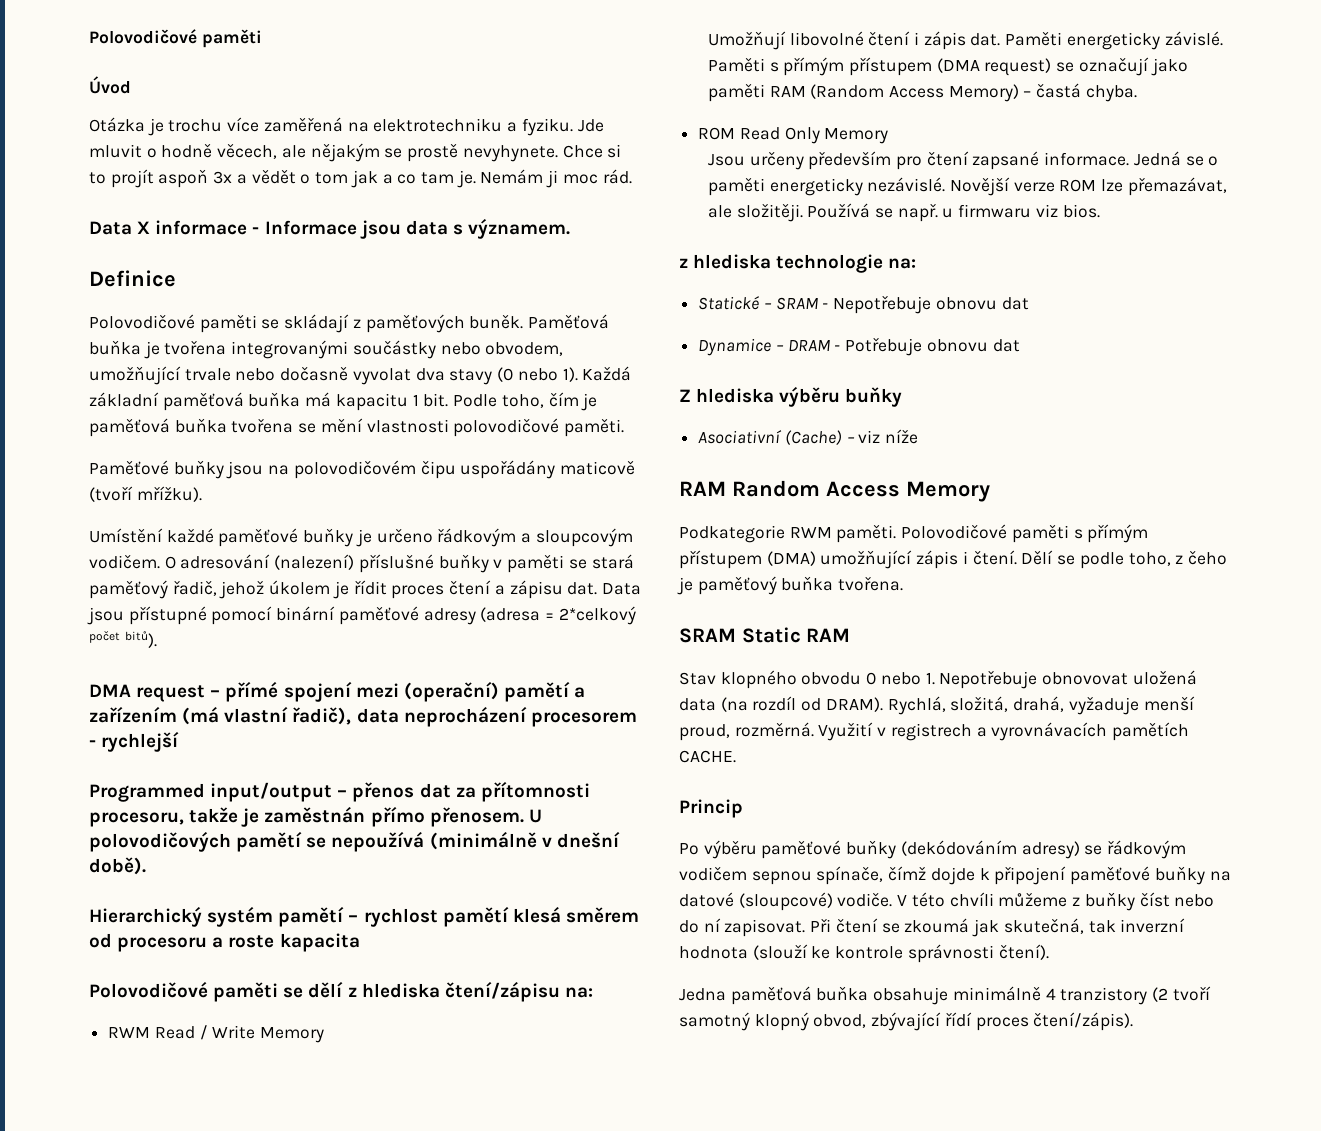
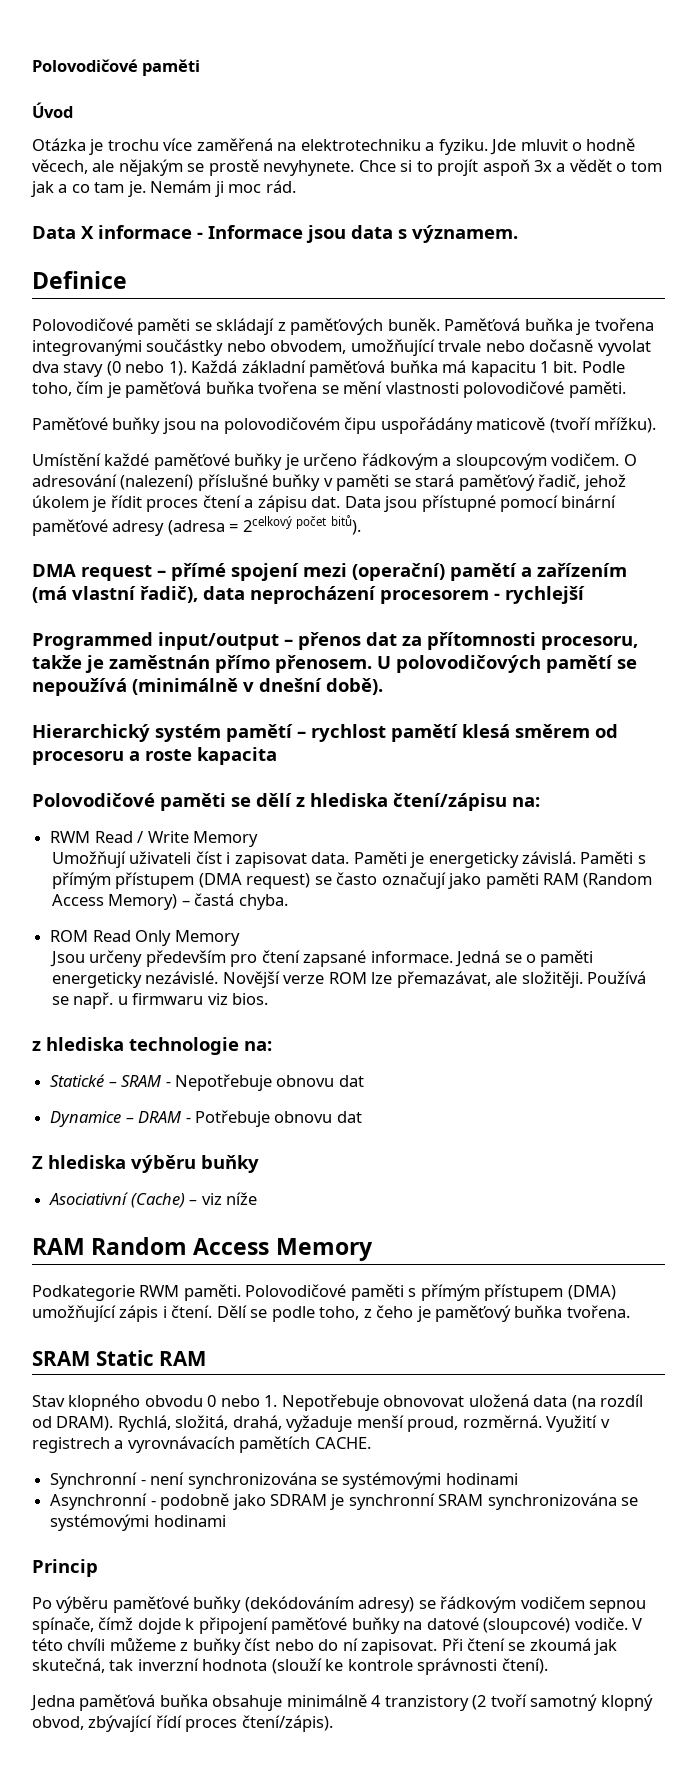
[558,606,636,625] 2*celkový -> [242,516,292,532] 2celkový
[789,31,1223,50] libovolné čtení i zápis dat. Paměti energeticky závislé. -> [129,851,577,868] uživateli číst i zapisovat data. Paměti je energeticky závislá.
(1075, 67) none -> [336,872,378,885] často
(736, 756) none -> [50,1472,518,1489] [50,1493,639,1510] [50,1514,226,1531] // Synchronní - není synchronizována se systémovými hodinami // Asynchronní - podobně jako SDRAM je synchronní SRAM synchronizována se systémovými hodinami

